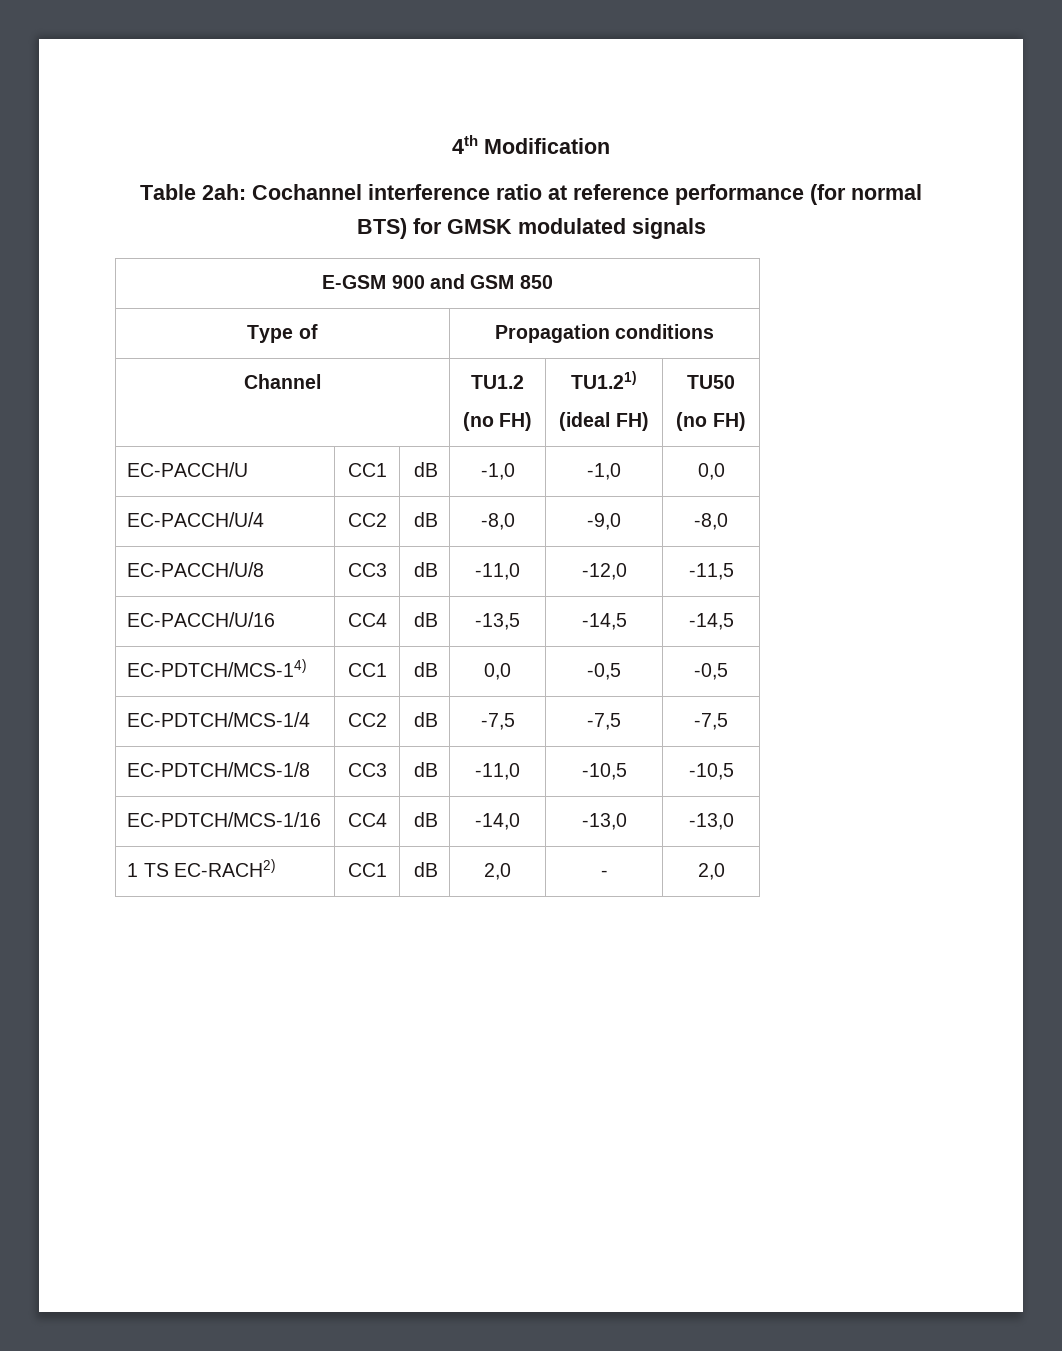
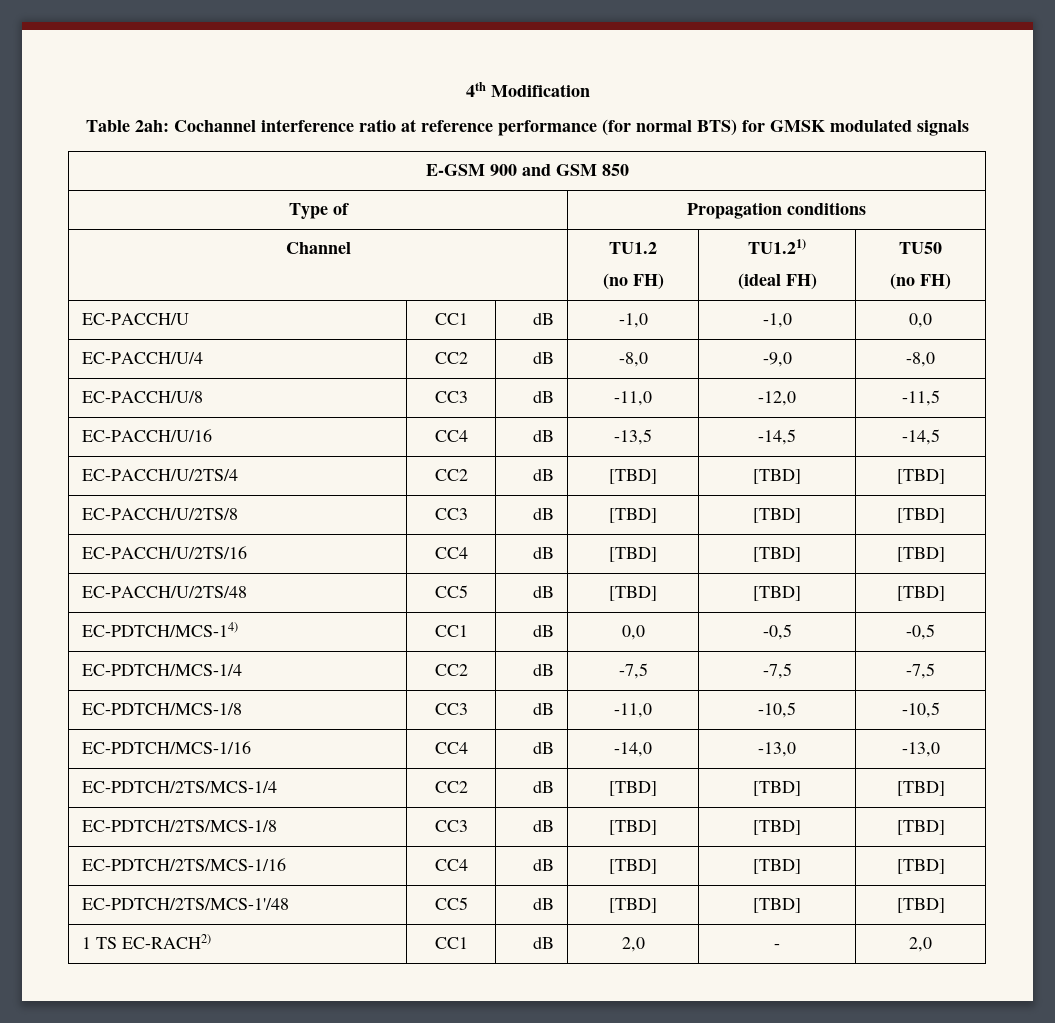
(734, 621) none -> [81,469,238,481] [434,469,468,481] [533,469,555,481] [609,469,657,484] [753,469,801,484] [896,469,945,484] [81,508,238,520] [434,508,468,520] [533,508,555,520] [609,508,657,523] [753,508,801,523] [896,508,945,523] [81,546,247,559] [434,547,468,559] [533,547,555,559] [609,547,657,562] [753,547,801,562] [896,547,945,562] [81,586,247,598] [434,585,468,598] [533,586,555,598] [609,586,657,601] [753,586,801,601] [896,586,945,601] // EC-PACCH/U/2TS/4 | CC2 | dB | [TBD] | [TBD] | [TBD] // EC-PACCH/U/2TS/8 | CC3 | dB | [TBD] | [TBD] | [TBD] // EC-PACCH/U/2TS/16 | CC4 | dB | [TBD] | [TBD] | [TBD] // EC-PACCH/U/2TS/48 | CC5 | dB | [TBD] | [TBD] | [TBD]
(734, 821) none -> [81,781,277,793] [434,781,468,793] [533,781,555,793] [609,781,657,796] [753,781,801,796] [896,781,945,796] [81,820,277,832] [434,820,468,832] [533,820,555,832] [609,820,657,835] [753,820,801,835] [896,820,945,835] [81,858,286,871] [434,859,468,871] [533,859,555,871] [609,859,657,874] [753,859,801,874] [896,859,945,874] [81,898,289,910] [434,897,468,910] [533,898,555,910] [609,898,657,913] [753,898,801,913] [896,898,945,913] // EC-PDTCH/2TS/MCS-1/4 | CC2 | dB | [TBD] | [TBD] | [TBD] // EC-PDTCH/2TS/MCS-1/8 | CC3 | dB | [TBD] | [TBD] | [TBD] // EC-PDTCH/2TS/MCS-1/16 | CC4 | dB | [TBD] | [TBD] | [TBD] // EC-PDTCH/2TS/MCS-1'/48 | CC5 | dB | [TBD] | [TBD] | [TBD]

